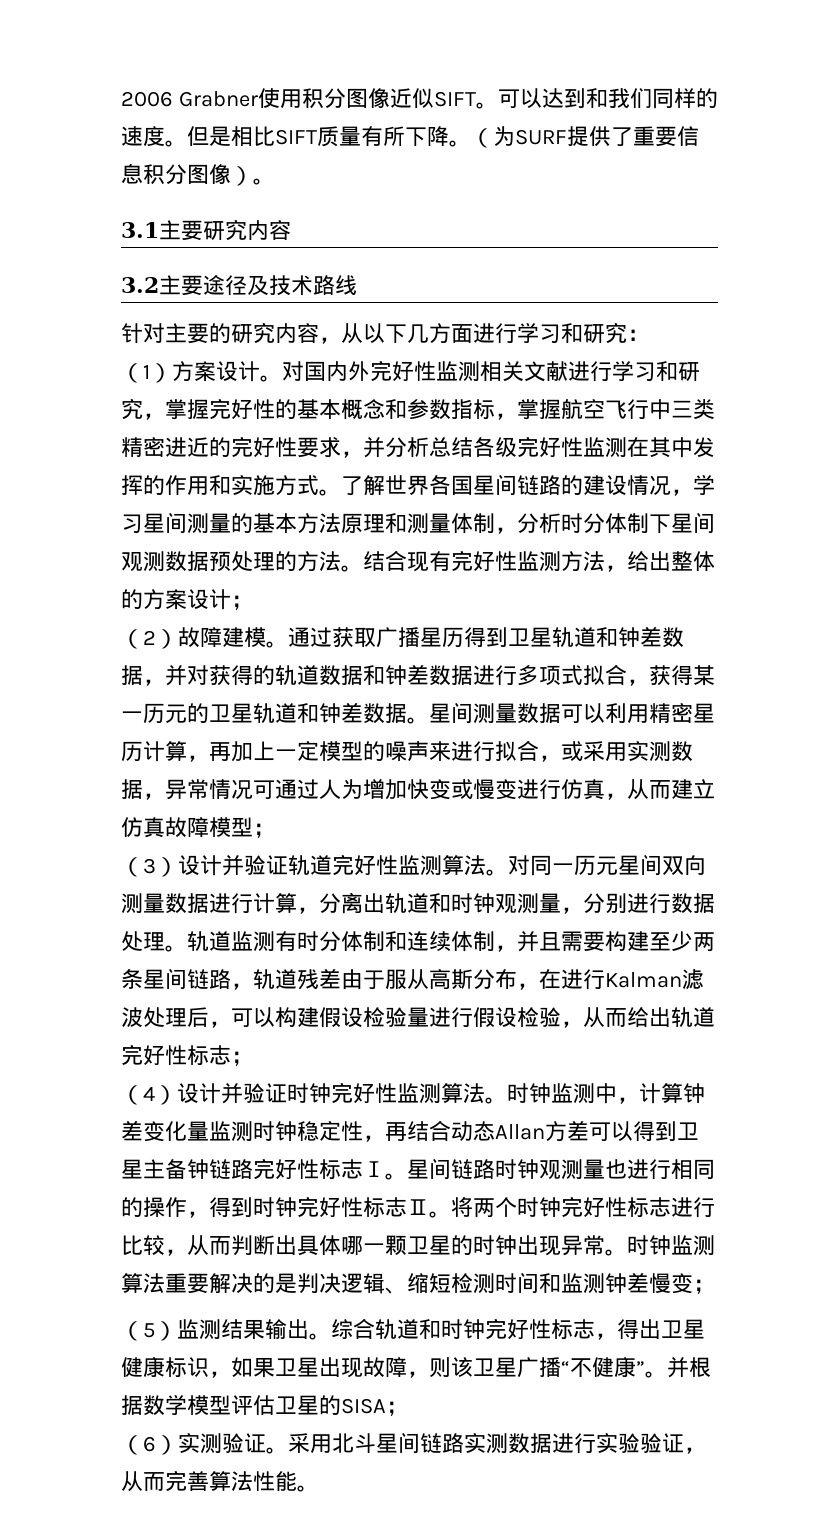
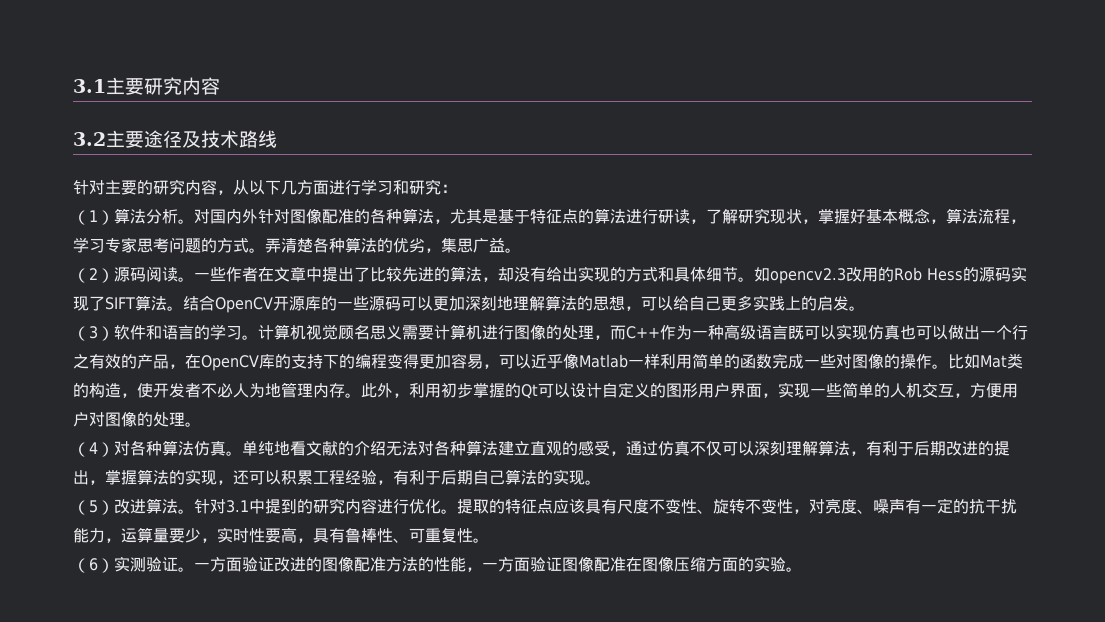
[121,88,718,109] [121,126,699,148] [121,163,275,186] 2006 Grabner使用积分图像近似SIFT。可以达到和我们同样的速度。但是相比SIFT质量有所下降。（为SURF提供了重要信息积分图像）。 // -> (73, 86) none
[172,361,260,382] 方案设计 -> [114,208,178,224] 算法分析
[370,360,700,382] [121,398,715,420] [121,436,715,458] [121,474,715,496] [121,512,715,534] [121,550,715,572] [121,589,253,610] [121,626,684,649] [121,664,715,686] [121,702,715,724] [121,740,693,762] [121,779,715,800] [121,817,275,838] [121,854,706,877] [121,892,715,914] [121,931,715,952] [121,968,704,990] [121,1007,715,1028] [121,1044,253,1066] [121,1082,705,1105] [121,1120,699,1142] [121,1158,715,1180] [121,1196,715,1218] [121,1235,715,1256] [121,1272,715,1294] [121,1318,705,1341] [121,1357,711,1378] [121,1395,408,1416] 完好性监测相关文献进行学习和研究，掌握完好性的基本概念和参数指标，掌握航空飞行中三类精密进近的完好性要求，并分析总结各级完好性监测在其中发挥的作用和实施方式。了解世界各国星间链路的建设情况，学习星间测量的基本方法原理和测量体制，分析时分体制下星间观测数据预处理的方法。结合现有完好性监测方法，给出整体的方案设计； // （2）故障建模。通过获取广播星历得到卫星轨道和钟差数据，并对获得的轨道数据和钟差数据进行多项式拟合，获得某一历元的卫星轨道和钟差数据。星间测量数据可以利用精密星历计算，再加上一定模型的噪声来进行拟合，或采用实测数据，异常情况可通过人为增加快变或慢变进行仿真，从而建立仿真故障模型； // （3）设计并验证轨道完好性监测算法。对同一历元星间双向测量数据进行计算，分离出轨道和时钟观测量，分别进行数据处理。轨道监测有时分体制和连续体制，并且需要构建至少两条星间链路，轨道残差由于服从高斯分布，在进行Kalman滤波处理后，可以构建假设检验量进行假设检验，从而给出轨道完好性标志； // （4）设计并验证时钟完好性监测算法。时钟监测中，计算钟差变化量监测时钟稳定性，再结合动态Allan方差可以得到卫星主备钟链路完好性标志Ⅰ。星间链路时钟观测量也进行相同的操作，得到时钟完好性标志Ⅱ。将两个时钟完好性标志进行比较，从而判断出具体哪一颗卫星的时钟出现异常。时钟监测算法重要解决的是判决逻辑、缩短检测时间和监测钟差慢变； // （5）监测结果输出。综合轨道和时钟完好性标志，得出卫星健康标识，如果卫星出现故障，则该卫星广播“不健康”。并根据数学模型评估卫星的SISA； -> [258,208,1026,224] [73,237,521,253] [73,266,1027,284] [73,295,865,313] [73,324,1028,341] [73,353,1023,371] [73,382,1018,399] [73,412,201,427] [73,440,1010,457] [73,469,601,485] [73,498,1017,515] [73,527,489,543] 针对图像配准的各种算法，尤其是基于特征点的算法进行研读，了解研究现状，掌握好基本概念，算法流程，学习专家思考问题的方式。弄清楚各种算法的优劣，集思广益。 // （2）源码阅读。一些作者在文章中提出了比较先进的算法，却没有给出实现的方式和具体细节。如opencv2.3改用的Rob Hess的源码实现了SIFT算法。结合OpenCV开源库的一些源码可以更加深刻地理解算法的思想，可以给自己更多实践上的启发。 // （3）软件和语言的学习。计算机视觉顾名思义需要计算机进行图像的处理，而C++作为一种高级语言既可以实现仿真也可以做出一个行之有效的产品，在OpenCV库的支持下的编程变得更加容易，可以近乎像Matlab一样利用简单的函数完成一些对图像的操作。比如Mat类的构造，使开发者不必人为地管理内存。此外，利用初步掌握的Qt可以设计自定义的图形用户界面，实现一些简单的人机交互，方便用户对图像的处理。 // （4）对各种算法仿真。单纯地看文献的介绍无法对各种算法建立直观的感受，通过仿真不仅可以深刻理解算法，有利于后期改进的提出，掌握算法的实现，还可以积累工程经验，有利于后期自己算法的实现。 // （5）改进算法。针对3.1中提到的研究内容进行优化。提取的特征点应该具有尺度不变性、旋转不变性，对亮度、噪声有一定的抗干扰能力，运算量要少，实时性要高，具有鲁棒性、可重复性。
[288,1432,706,1454] [121,1470,297,1492] 采用北斗星间链路实测数据进行实验验证，从而完善算法性能 -> [194,556,786,572] 一方面验证改进的图像配准方法的性能，一方面验证图像配准在图像压缩方面的实验

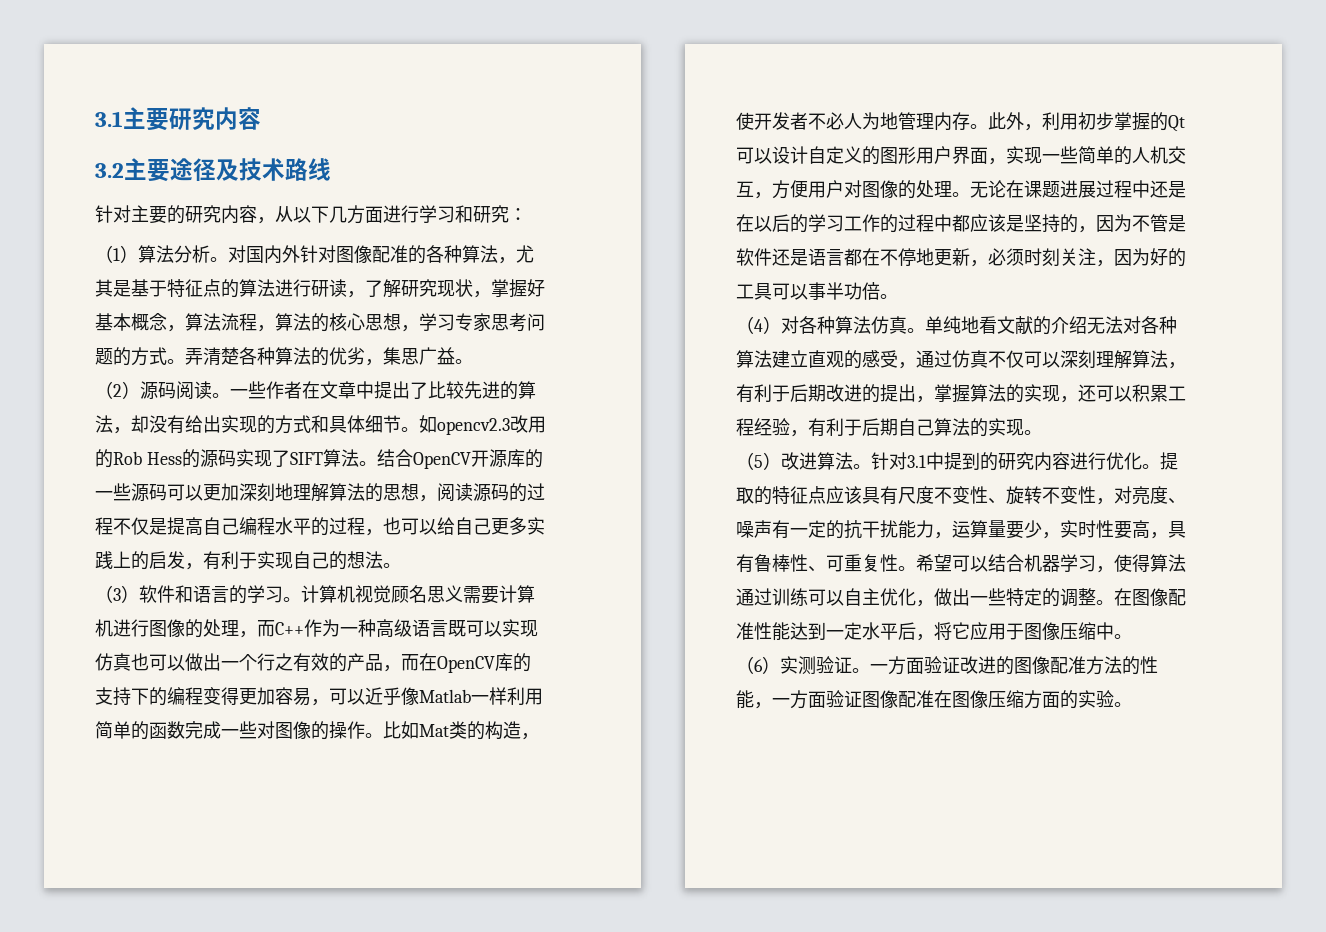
(1026, 221) none -> [275,313,419,332] 算法的核心思想，
(641, 308) none -> [437,483,545,502] [95,517,401,536] 阅读源码的过程不仅是提高自己编程水平的过程，也
(849, 303) none -> [185,551,383,570] ，有利于实现自己的想法
(185, 366) none -> [401,654,419,671] 而
(201, 424) none -> [970,180,1186,198] [736,214,1186,233] [736,248,1186,267] [736,282,898,300] 无论在课题进展过程中还是在以后的学习工作的过程中都应该是坚持的，因为不管是软件还是语言都在不停地更新，必须时刻关注，因为好的工具可以事半功倍。
(489, 540) none -> [916,554,1186,573] [736,588,1186,607] [736,622,1132,641] 希望可以结合机器学习，使得算法通过训练可以自主优化，做出一些特定的调整。在图像配准性能达到一定水平后，将它应用于图像压缩中。

